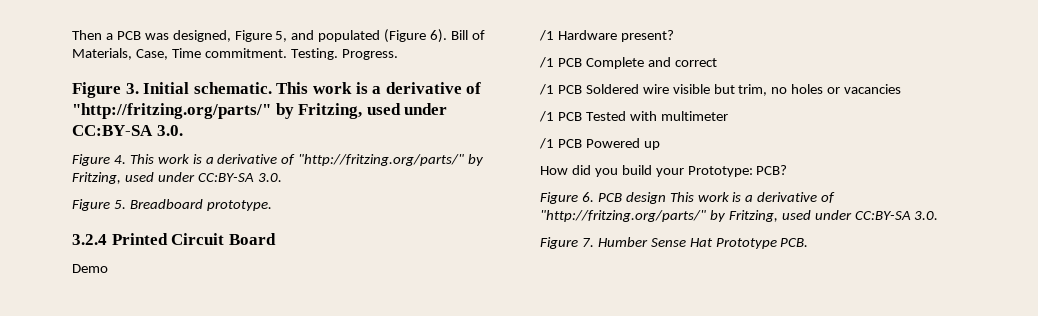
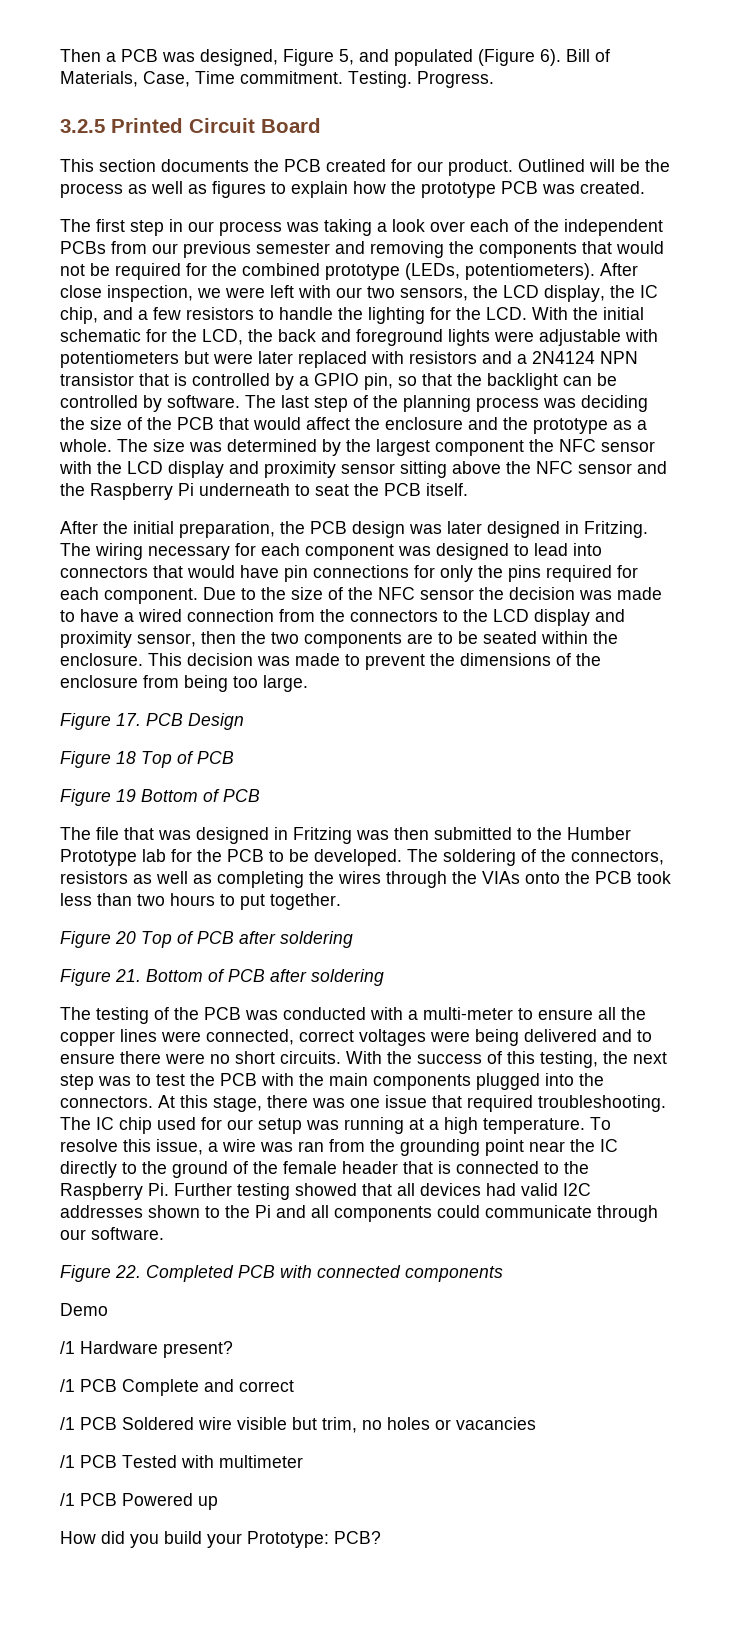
[72,82,482,98] [72,103,448,119] [72,125,183,136] [72,154,485,166] [72,172,282,184] [72,199,272,211] [72,233,276,245] Figure 3. Initial schematic. This work is a derivative of "http://fritzing.org/parts/" by Fritzing, used under CC:BY-SA 3.0. // Figure 4. This work is a derivative of "http://fritzing.org/parts/" by Fritzing, used under CC:BY-SA 3.0. // Figure 5. Breadboard prototype. // 3.2.4 Printed Circuit Board -> [60,118,321,133] [60,159,670,176] [60,181,645,198] [60,219,663,236] [60,241,664,258] [60,263,638,280] [60,285,658,302] [60,307,644,324] [60,329,658,346] [60,351,638,368] [60,373,617,390] [60,395,648,412] [60,417,647,434] [59,439,655,456] [59,461,667,478] [60,483,468,500] [60,521,648,538] [60,543,602,560] [60,565,638,582] [60,587,662,604] [60,609,625,626] [60,631,618,648] [60,653,601,670] [60,675,308,692] [60,713,244,730] [60,751,234,768] [60,789,260,806] [60,827,631,844] [60,849,664,866] [60,871,671,888] [60,893,341,910] [60,931,353,948] [60,969,384,986] [60,1007,646,1024] [60,1029,652,1046] [60,1051,667,1068] [60,1073,604,1090] [60,1095,666,1112] [60,1117,611,1134] [60,1139,618,1156] [60,1161,589,1178] [60,1183,591,1200] [60,1205,658,1222] [60,1227,164,1240] [60,1265,503,1282] 3.2.5 Printed Circuit Board // This section documents the PCB created for our product. Outlined will be the process as well as figures to explain how the prototype PCB was created. // The first step in our process was taking a look over each of the independent PCBs from our previous semester and removing the components that would not be required for the combined prototype (LEDs, potentiometers). After close inspection, we were left with our two sensors, the LCD display, the IC chip, and a few resistors to handle the lighting for the LCD. With the initial schematic for the LCD, the back and foreground lights were adjustable with potentiometers but were later replaced with resistors and a 2N4124 NPN transistor that is controlled by a GPIO pin, so that the backlight can be controlled by software. The last step of the planning process was deciding the size of the PCB that would affect the enclosure and the prototype as a whole. The size was determined by the largest component the NFC sensor with the LCD display and proximity sensor sitting above the NFC sensor and the Raspberry Pi underneath to seat the PCB itself. // After the initial preparation, the PCB design was later designed in Fritzing. The wiring necessary for each component was designed to lead into connectors that would have pin connections for only the pins required for each component. Due to the size of the NFC sensor the decision was made to have a wired connection from the connectors to the LCD display and proximity sensor, then the two components are to be seated within the enclosure. This decision was made to prevent the dimensions of the enclosure from being too large. // Figure 17. PCB Design // Figure 18 Top of PCB // Figure 19 Bottom of PCB // The file that was designed in Fritzing was then submitted to the Humber Prototype lab for the PCB to be developed. The soldering of the connectors, resistors as well as completing the wires through the VIAs onto the PCB took less than two hours to put together. // Figure 20 Top of PCB after soldering // Figure 21. Bottom of PCB after soldering // The testing of the PCB was conducted with a multi-meter to ensure all the copper lines were connected, correct voltages were being delivered and to ensure there were no short circuits. With the success of this testing, the next step was to test the PCB with the main components plugged into the connectors. At this stage, there was one issue that required troubleshooting. The IC chip used for our setup was running at a high temperature. To resolve this issue, a wire was ran from the grounding point near the IC directly to the ground of the female header that is connected to the Raspberry Pi. Further testing showed that all devices had valid I2C addresses shown to the Pi and all components could communicate through our software. // Figure 22. Completed PCB with connected components
[540,192,836,204] [540,210,939,222] [540,237,809,249] // Figure 6. PCB design This work is a derivative of "http://fritzing.org/parts/" by Fritzing, used under CC:BY-SA 3.0. // Figure 7. Humber Sense Hat Prototype PCB. -> (381, 1537) none

